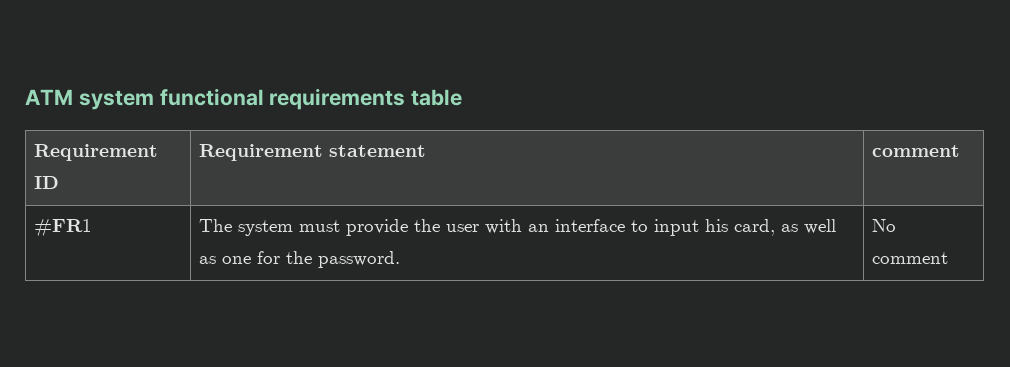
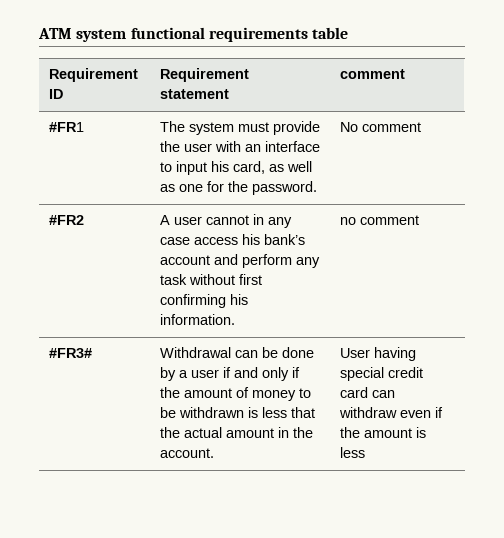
(949, 258) none -> [49,215,85,225] [160,214,293,228] [160,234,306,245] [160,254,321,268] [160,274,263,285] [160,294,249,308] [160,314,236,325] [340,215,420,225] [49,348,93,358] [160,347,315,358] [160,367,301,381] [160,387,312,401] [160,407,316,418] [160,427,314,438] [160,448,215,458] [340,347,417,361] [340,367,424,381] [340,387,396,398] [339,407,444,418] [340,427,427,438] [340,447,366,458] // #FR2 | A user cannot in any case access his bank’s account and perform any task without first confirming his information. | no comment // #FR3# | Withdrawal can be done by a user if and only if the amount of money to be withdrawn is less that the actual amount in the account. | User having special credit card can withdraw even if the amount is less

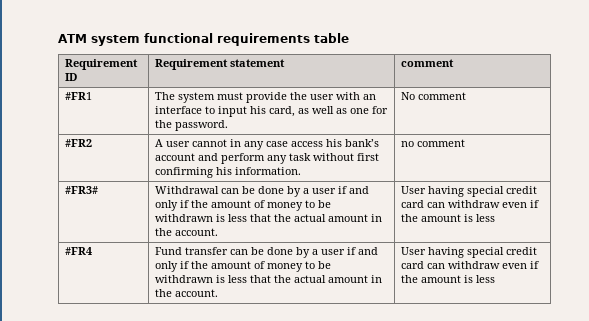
(366, 452) none -> [65,247,93,255] [155,247,379,258] [155,261,332,272] [155,275,383,283] [155,289,219,297] [401,247,538,258] [401,261,540,269] [401,275,496,283] // #FR4 | Fund transfer can be done by a user if and only if the amount of money to be withdrawn is less that the actual amount in the account. | User having special credit card can withdraw even if the amount is less

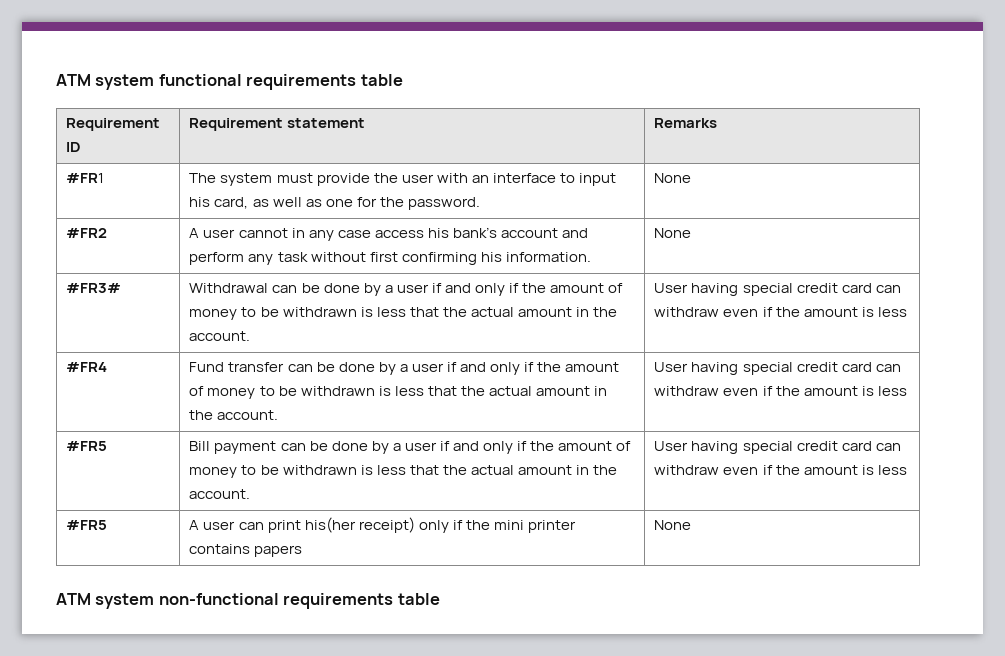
[401,59,455,67] comment -> [654,118,718,128] Remarks
[401,92,467,100] | No comment -> [654,173,692,183] | None
[401,139,466,147] | no comment -> [654,228,692,238] | None
(496, 279) none -> [66,441,108,451] [189,441,632,454] [189,465,617,478] [189,489,251,499] [654,441,901,454] [654,465,907,475] [66,520,108,530] [189,517,576,533] [189,544,303,557] [654,520,692,530] [56,593,440,609] // #FR5 | Bill payment can be done by a user if and only if the amount of money to be withdrawn is less that the actual amount in the account. | User having special credit card can withdraw even if the amount is less // #FR5 | A user can print his(her receipt) only if the mini printer contains papers | None // ATM system non-functional requirements table

